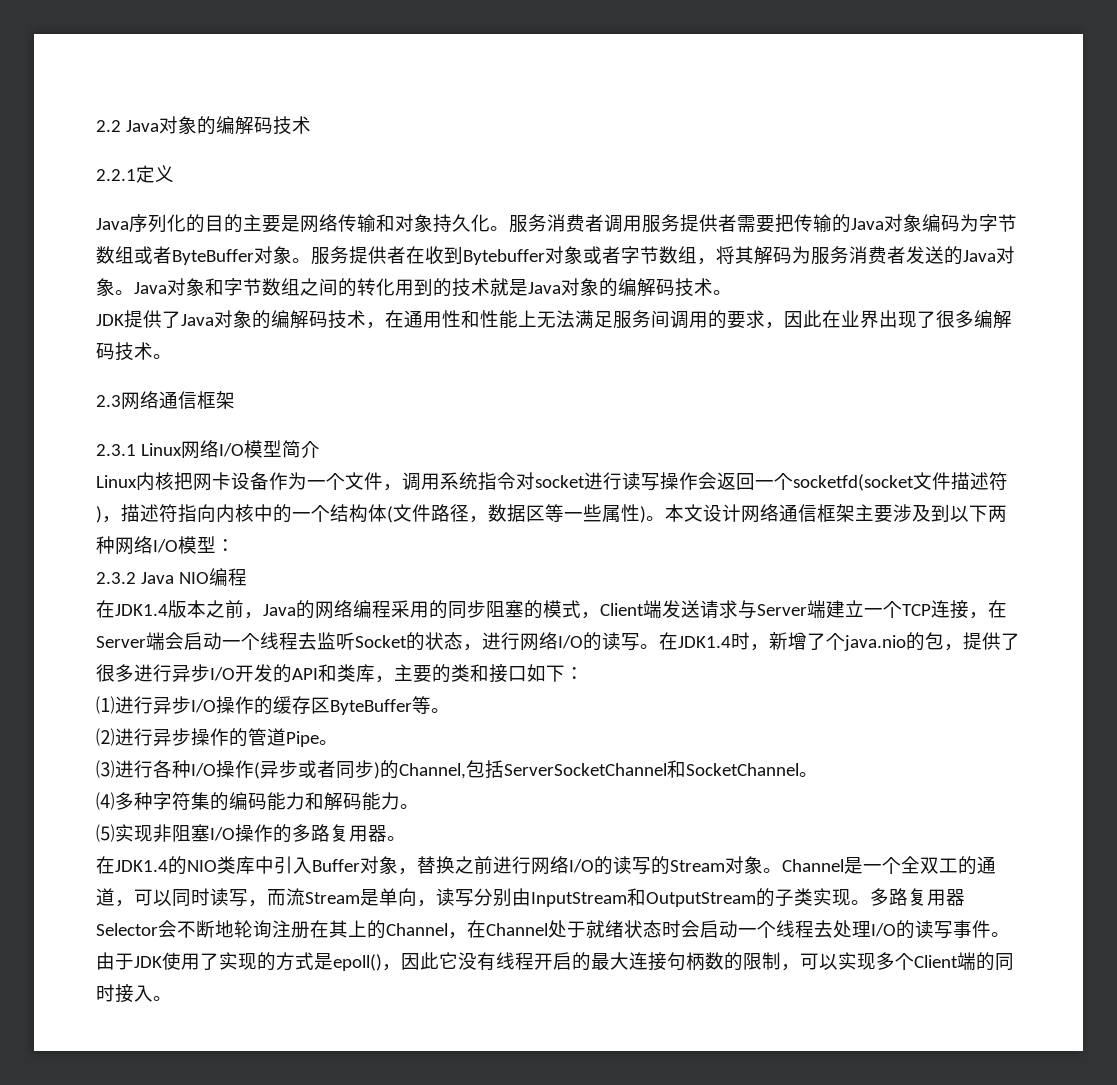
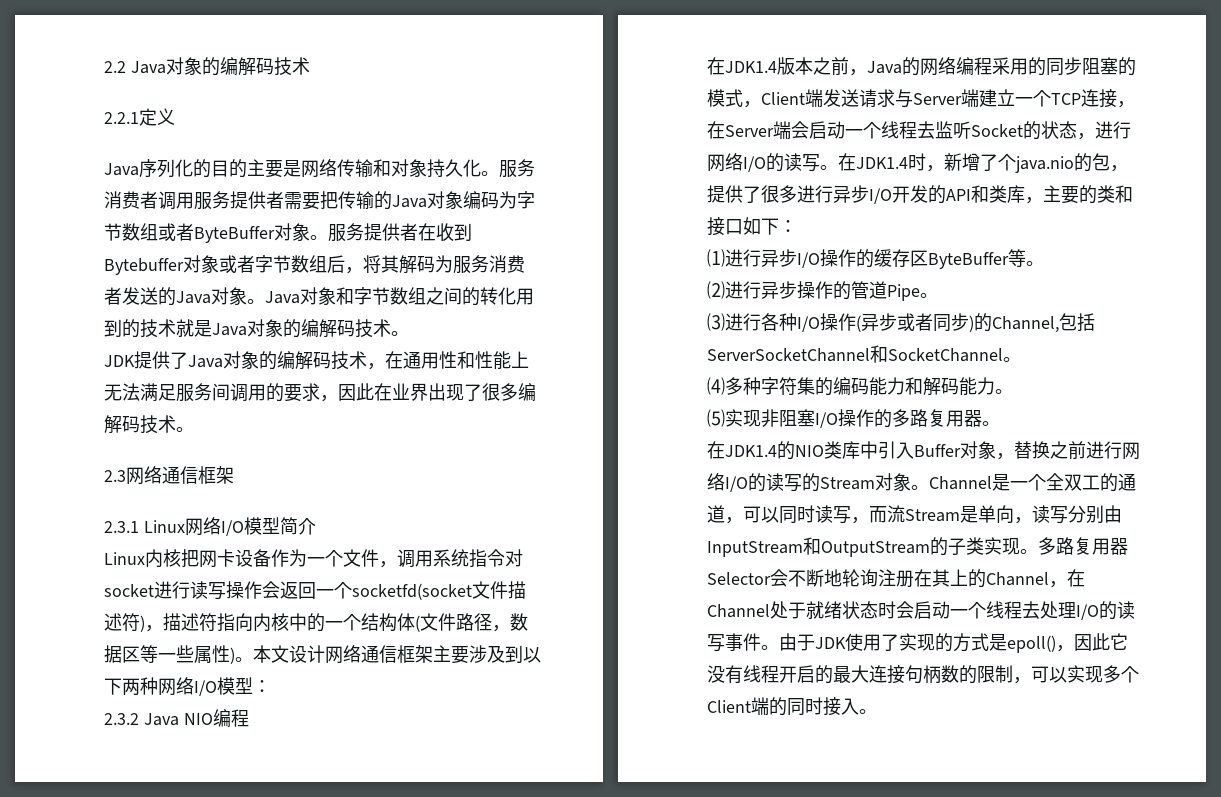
(697, 255) none -> [327,255,345,273] 后

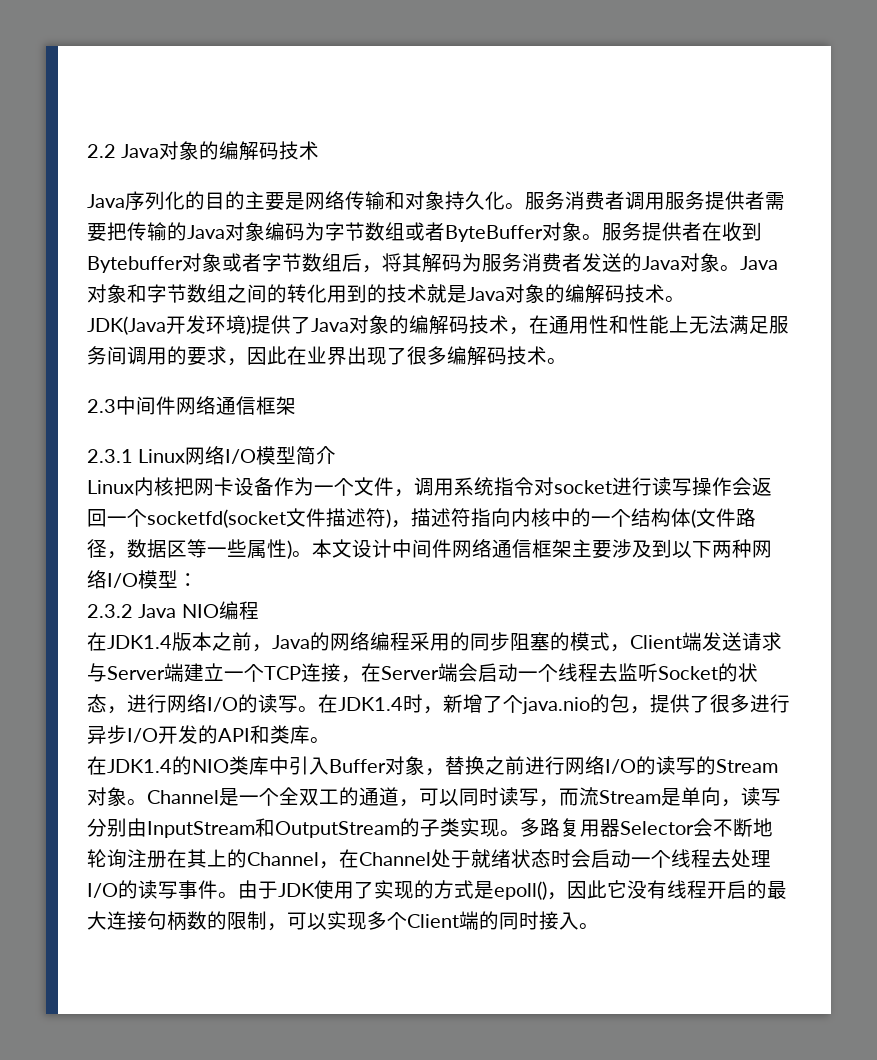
[104,108,175,126] // 2.2.1定义 -> (320, 150) none
[104,355,135,367] JDK -> [87,315,251,335] JDK(Java开发环境)
(126, 476) none -> [116,396,176,415] 中间件
(325, 654) none -> [392,539,452,558] 中间件
[1025,185,1133,204] [707,217,797,236] [707,249,1044,269] [707,281,938,301] [707,313,1095,333] [707,345,1021,363] [707,377,1013,396] [707,409,982,428] ，主要的类和接口如下： // ⑴进行异步I/O操作的缓存区ByteBuffer等。 // ⑵进行异步操作的管道Pipe。 // ⑶进行各种I/O操作(异步或者同步)的Channel,包括ServerSocketChannel和SocketChannel。 // ⑷多种字符集的编码能力和解码能力。 // ⑸实现非阻塞I/O操作的多路复用器 -> (310, 734) none

